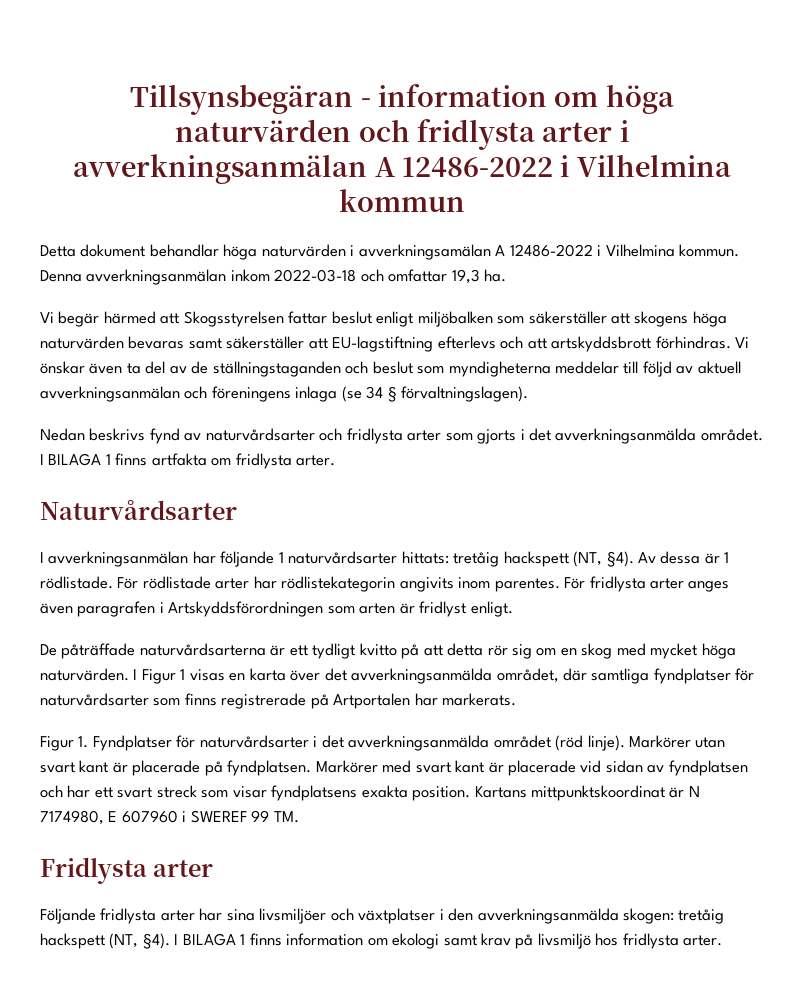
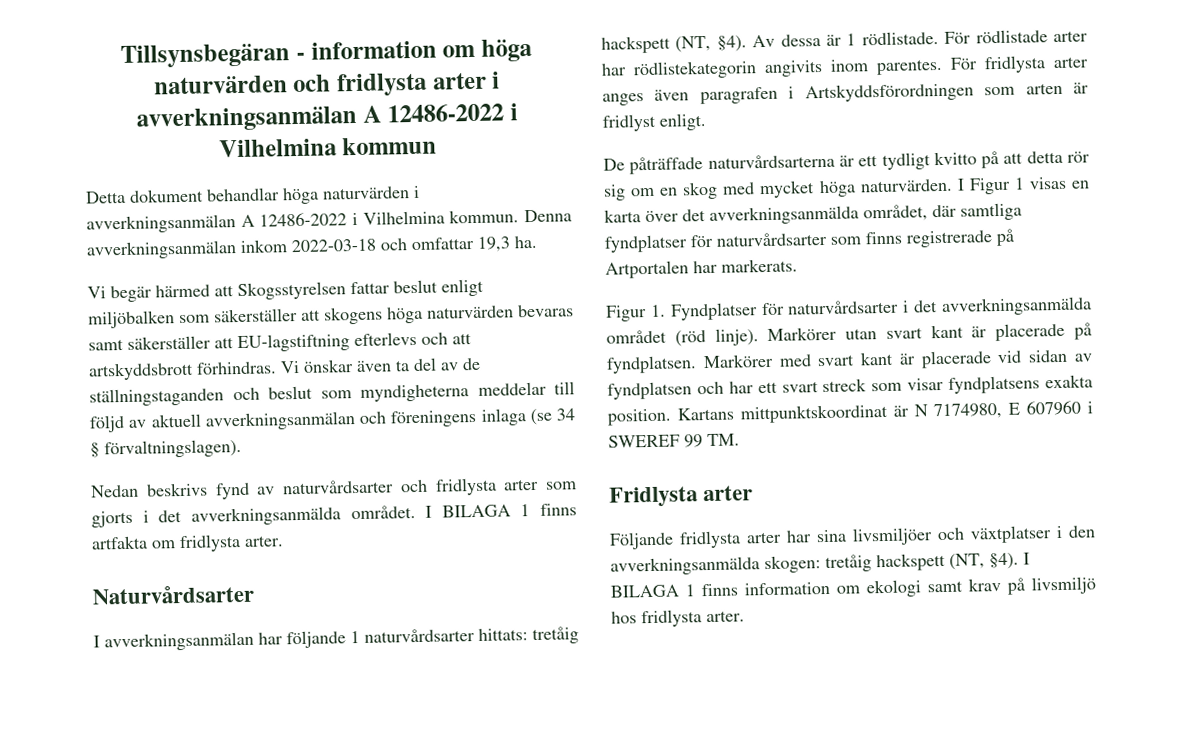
[358,244,491,260] avverkningsamälan -> [86,214,236,234] avverkningsanmälan

